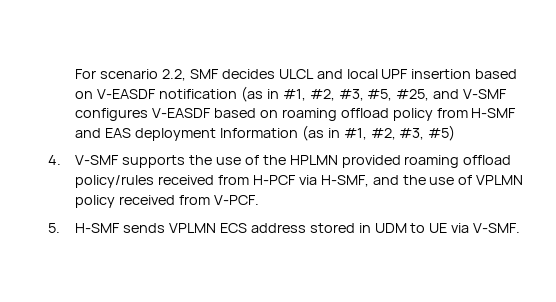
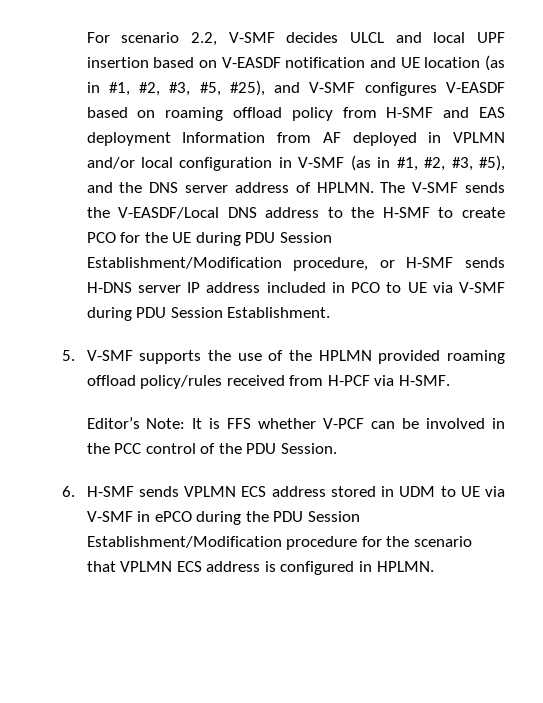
[189,69,219,79] SMF -> [228,32,275,43] V-SMF
(237, 94) none -> [369,57,481,68] and UE location
[396,89,430,101] #25, -> [229,80,265,96] #25),
[301,125,456,141] [48,155,62,165] (as in #1, #2, #3, #5) // 4. -> [277,132,505,146] [86,155,505,171] [86,182,505,193] [86,207,505,219] [86,232,333,246] [86,257,505,271] [86,282,505,293] [86,307,331,321] [62,350,76,361] from AF deployed in VPLMN and/or local configuration in V-SMF (as in #1, #2, #3, #5), and the DNS server address of HPLMN. The V-SMF sends the V-EASDF/Local DNS address to the H-SMF to create PCO for the UE during PDU Session Establishment/Modification procedure, or H-SMF sends H-DNS server IP address included in PCO to UE via V-SMF during PDU Session Establishment. // 5.
[320,175,524,187] [75,195,259,208] [48,223,61,233] H-SMF, and the use of VPLMN policy received from V-PCF. // 5. -> [399,375,451,386] [86,417,505,429] [86,443,338,454] [62,486,76,497] H-SMF. // Editor’s Note: It is FFS whether V-PCF can be involved in the PCC control of the PDU Session. // 6.
[473,223,521,233] V-SMF. -> [86,511,361,525] [86,536,472,550] [86,561,434,575] V-SMF in ePCO during the PDU Session Establishment/Modification procedure for the scenario that VPLMN ECS address is configured in HPLMN.

